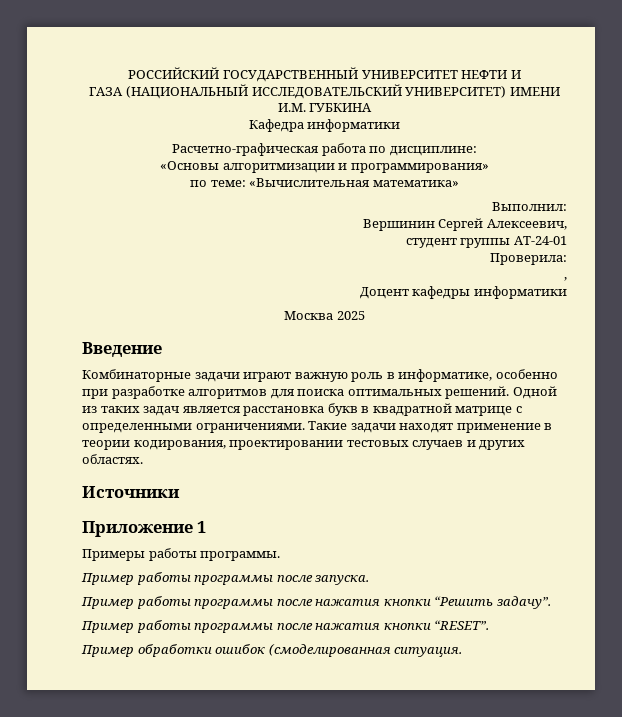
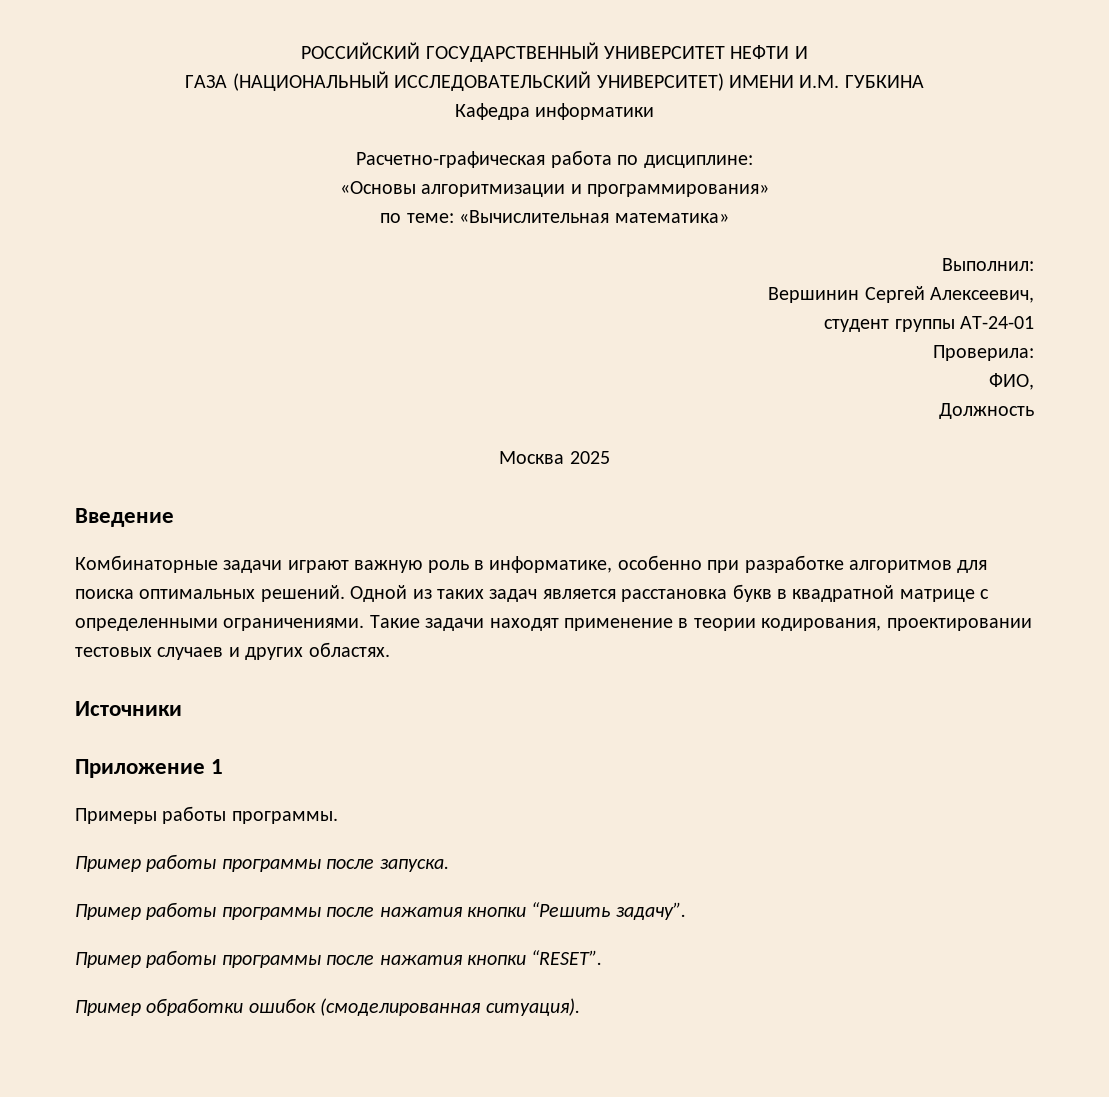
[564,277,567,281] [359,286,567,299] , // Доцент кафедры информатики -> [989,373,1034,390] [939,403,1034,419] ФИО, // Должность
[394,647,463,657] ситуация. -> [485,998,580,1016] ситуация).

